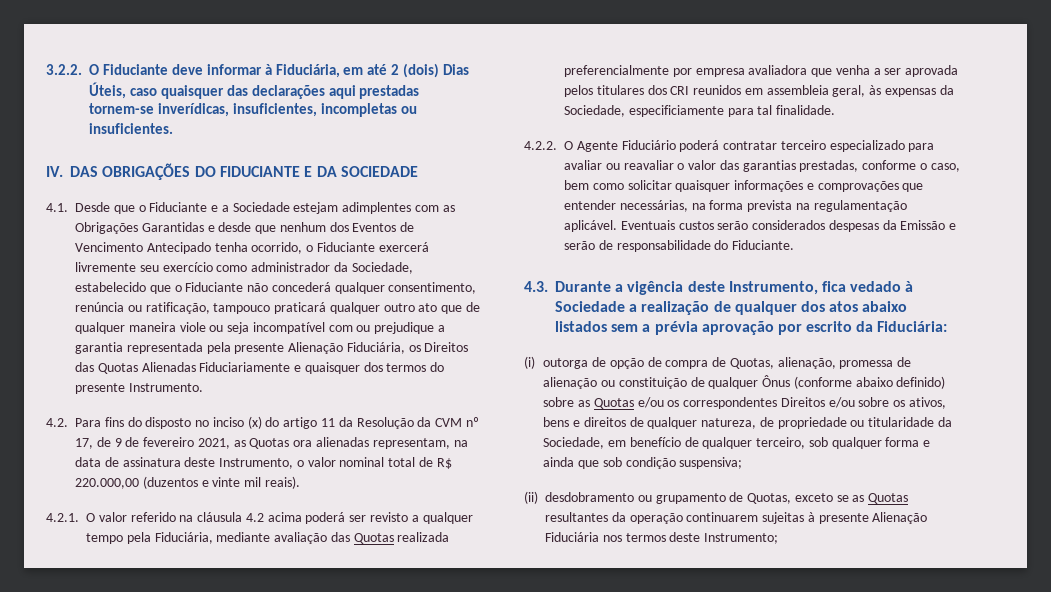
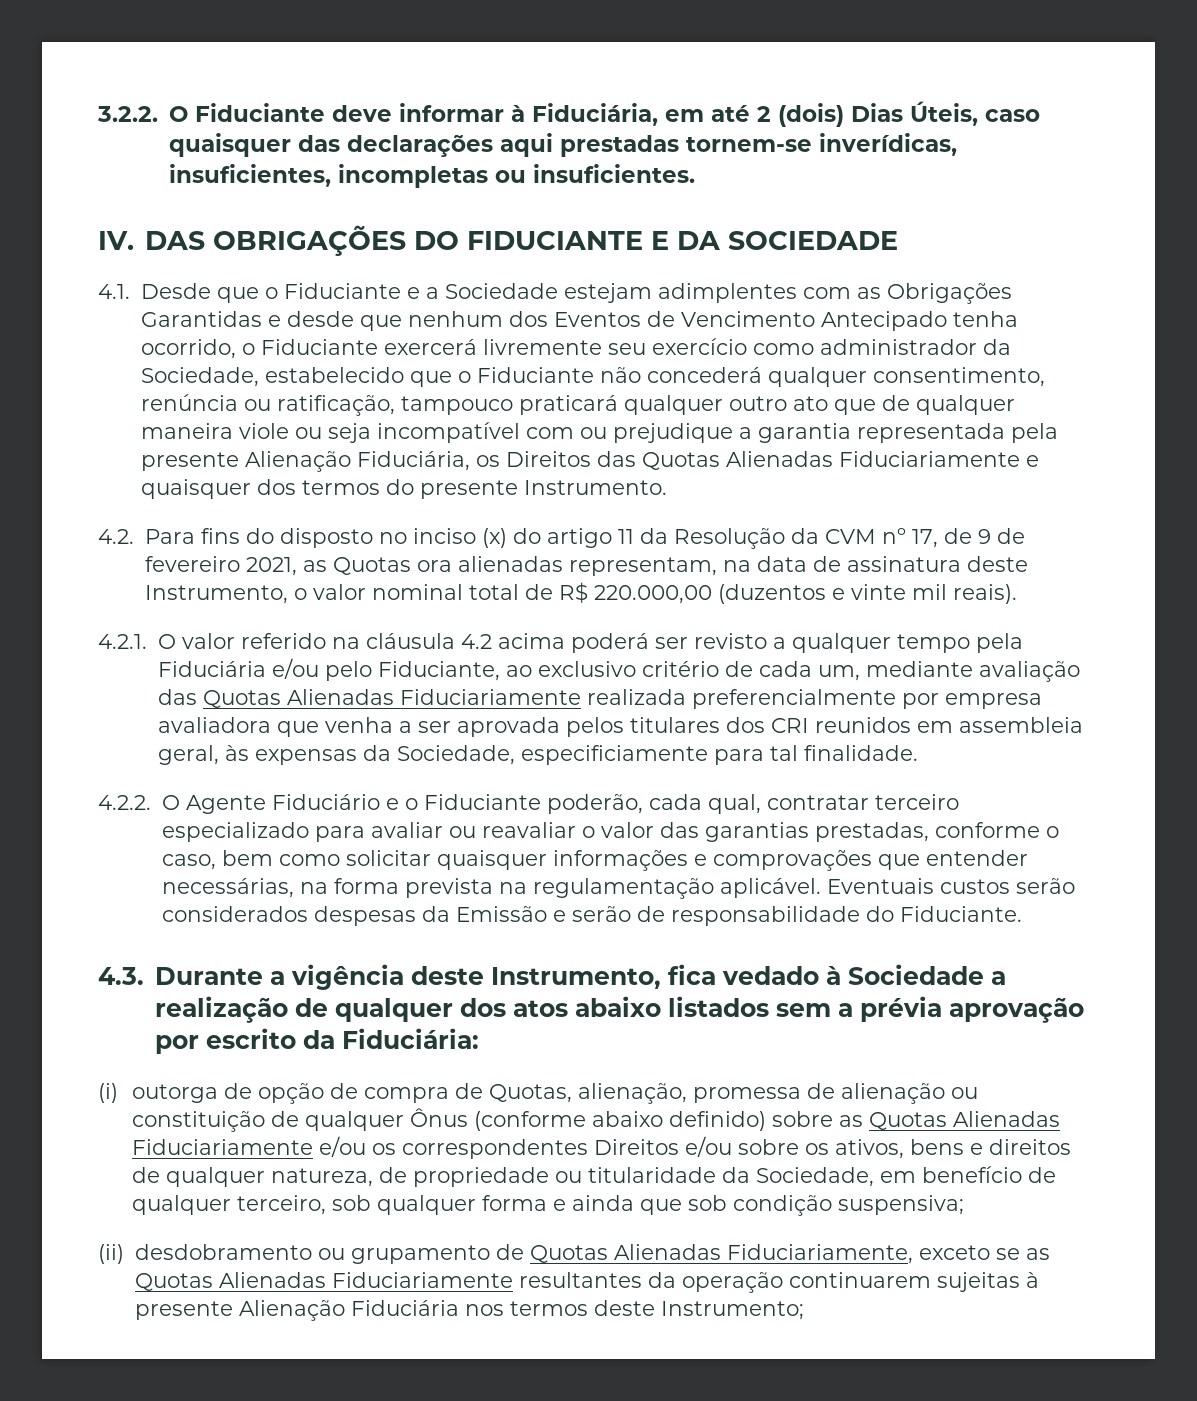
[154,532,213,544] Fiduciária, -> [157,658,860,681] Fiduciária e/ou pelo Fiduciante, ao exclusivo critério de cada um,
(394, 538) none -> [286,689,581,705] Alienadas Fiduciariamente
[679,140,720,152] poderá -> [385,794,761,814] e o Fiduciante poderão, cada qual,
(634, 403) none -> [952,1111,1060,1127] [131,1139,313,1155] Alienadas Fiduciariamente
[747,493,792,504] Quotas, -> [529,1244,913,1264] Quotas Alienadas Fiduciariamente,
(909, 498) none -> [218,1272,513,1288] Alienadas Fiduciariamente

